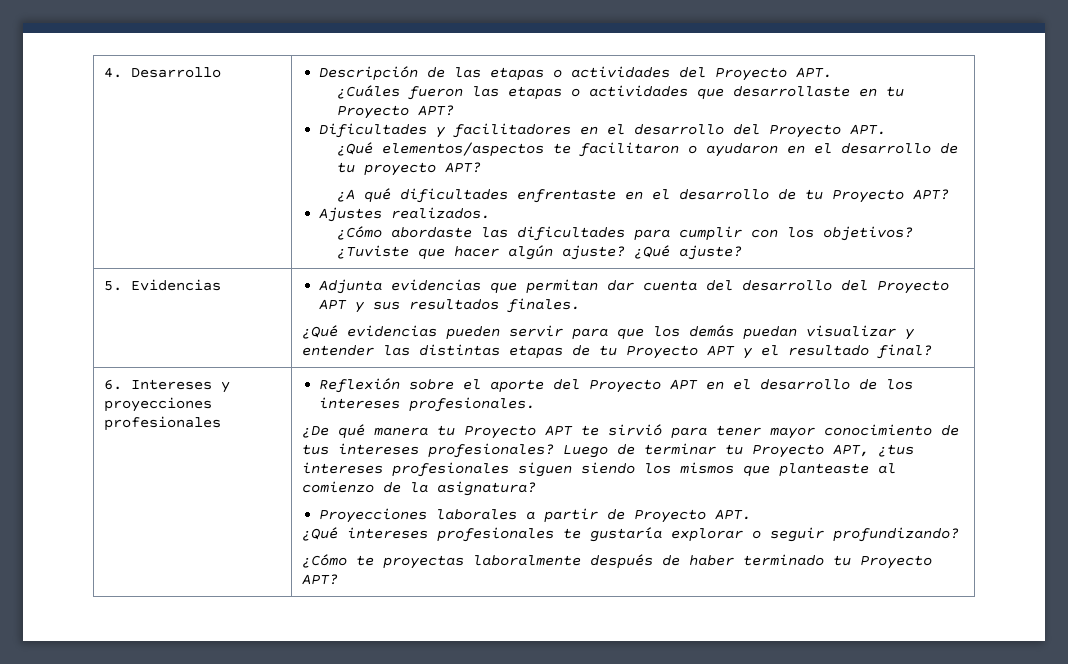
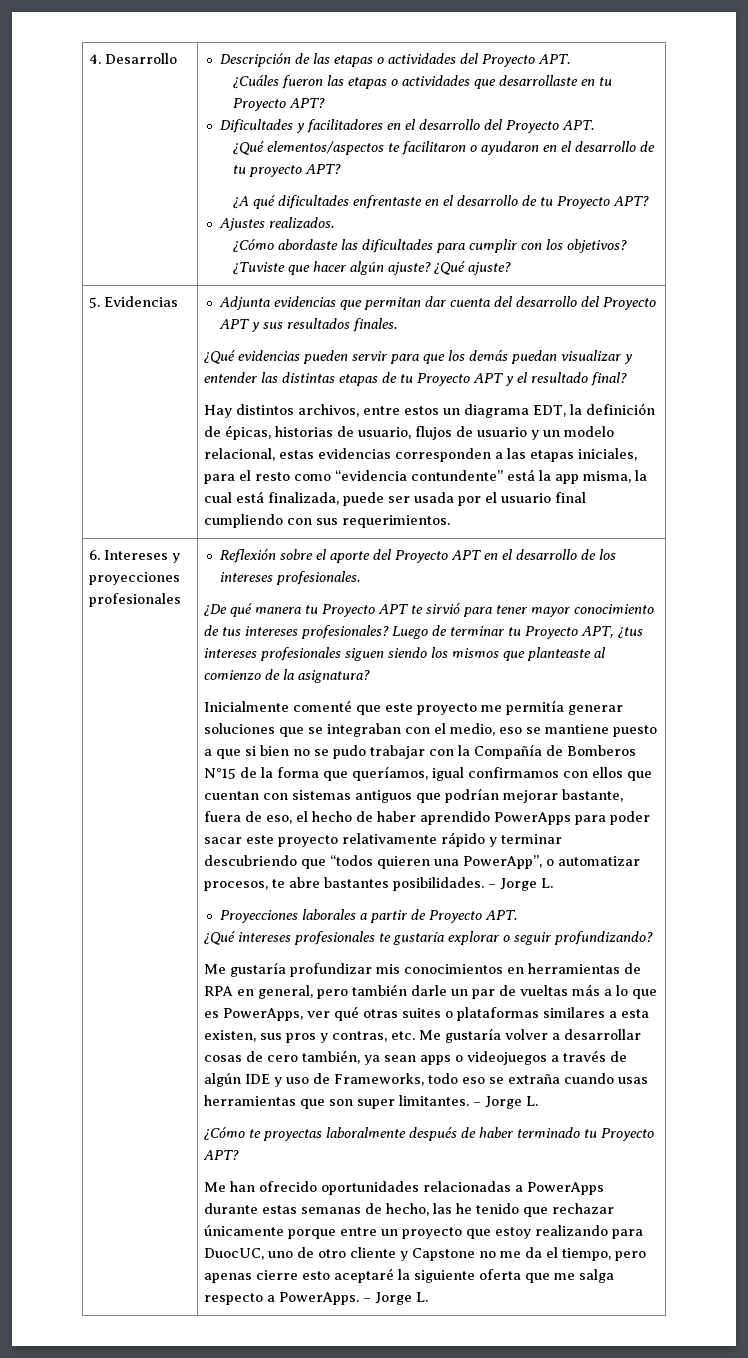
(932, 351) none -> [204,403,656,418] [204,425,615,440] [204,448,638,462] [204,469,648,484] [204,491,587,506] [204,514,451,528] // Hay distintos archivos, entre estos un diagrama EDT, la definición de épicas, historias de usuario, flujos de usuario y un modelo relacional, estas evidencias corresponden a las etapas iniciales, para el resto como “evidencia contundente” está la app misma, la cual está finalizada, puede ser usada por el usuario final cumpliendo con sus requerimientos.
(536, 488) none -> [204,700,624,715] [204,723,658,737] [204,744,637,759] [204,766,653,781] [204,788,624,803] [204,811,651,825] [204,832,563,847] [204,855,641,869] [204,877,554,891] // Inicialmente comenté que este proyecto me permitía generar soluciones que se integraban con el medio, eso se mantiene puesto a que si bien no se pudo trabajar con la Compañía de Bomberos N°15 de la forma que queríamos, igual confirmamos con ellos que cuentan con sistemas antiguos que podrían mejorar bastante, fuera de eso, el hecho de haber aprendido PowerApps para poder sacar este proyecto relativamente rápido y terminar descubriendo que “todos quieren una PowerApp”, o automatizar procesos, te abre bastantes posibilidades. – Jorge L.
(959, 534) none -> [204,962,642,977] [204,984,658,999] [204,1006,650,1021] [204,1028,642,1043] [204,1050,628,1065] [204,1073,649,1087] [204,1095,539,1109] // Me gustaría profundizar mis conocimientos en herramientas de RPA en general, pero también darle un par de vueltas más a lo que es PowerApps, ver qué otras suites o plataformas similares a esta existen, sus pros y contras, etc. Me gustaría volver a desarrollar cosas de cero también, ya sean apps o videojuegos a través de algún IDE y uso de Frameworks, todo eso se extraña cuando usas herramientas que son super limitantes. – Jorge L.
(338, 579) none -> [204,1181,605,1195] [204,1203,615,1217] [204,1225,644,1239] [204,1247,647,1261] [204,1268,615,1283] [204,1292,429,1305] // Me han ofrecido oportunidades relacionadas a PowerApps durante estas semanas de hecho, las he tenido que rechazar únicamente porque entre un proyecto que estoy realizando para DuocUC, uno de otro cliente y Capstone no me da el tiempo, pero apenas cierre esto aceptaré la siguiente oferta que me salga respecto a PowerApps. – Jorge L.

